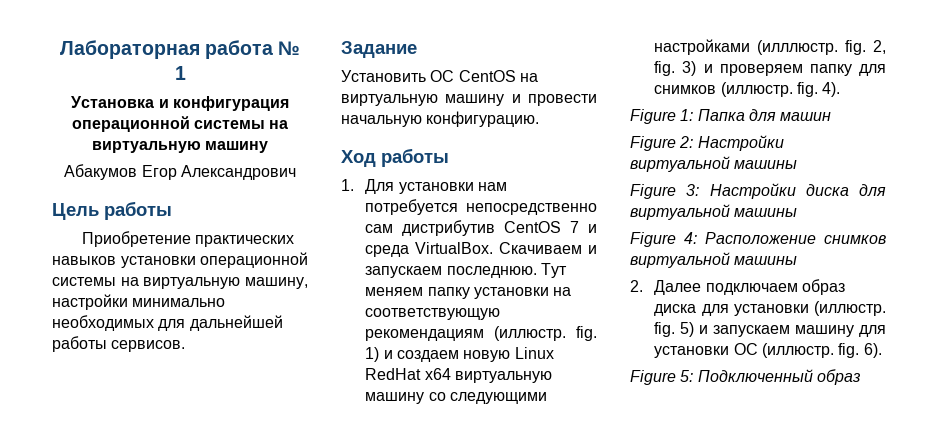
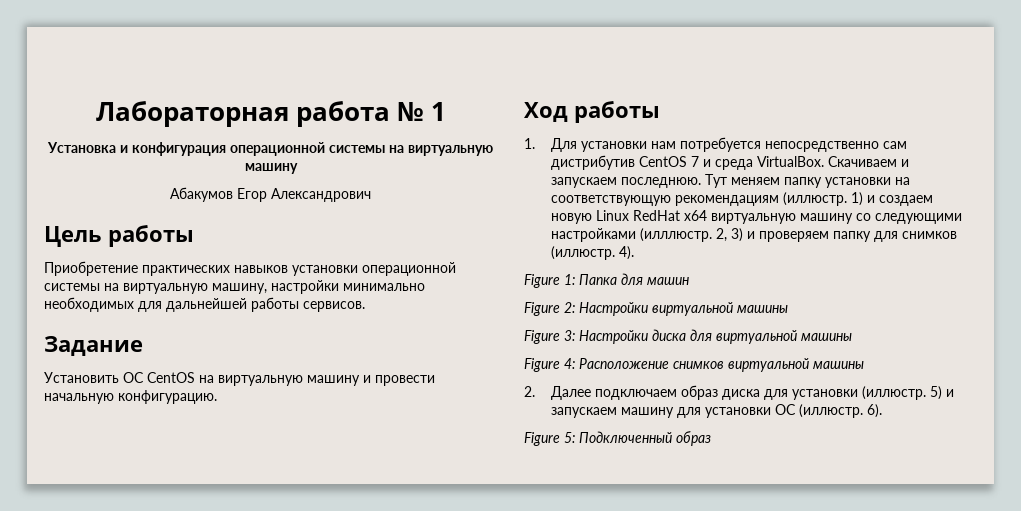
[576,326,597,341] fig. -> (847, 199) none
[845,40,886,55] [654,61,676,76] fig. 2, fig. -> [715,228,727,242] 2,
[797,82,819,97] fig. -> (615, 253) none
[654,322,676,337] fig. -> (926, 393) none
[838,343,860,358] fig. -> (863, 411) none

